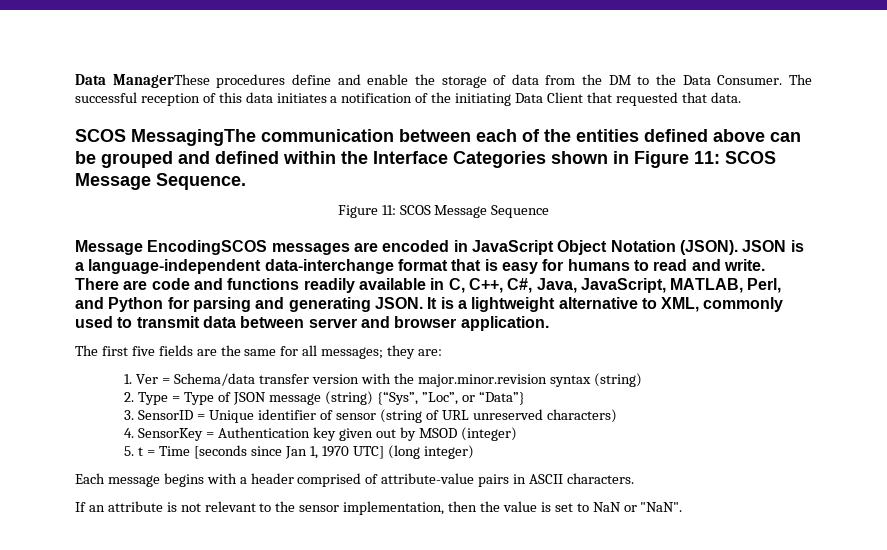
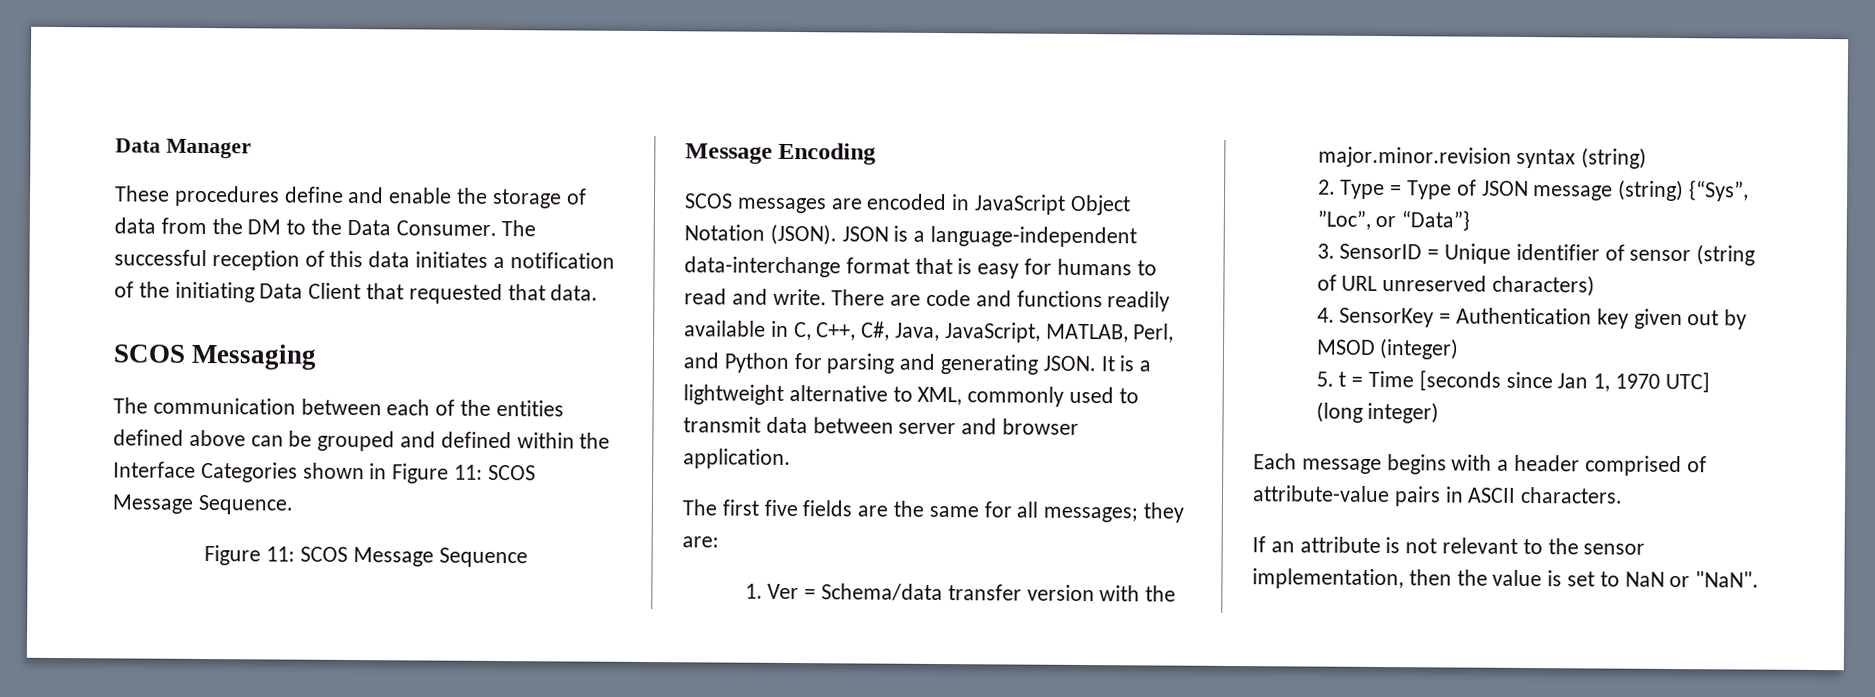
[75,74,210,88] Data ManagerThese -> [115,138,252,159] [114,185,170,202] Data Manager // These
[131,129,256,146] MessagingThe -> [191,343,318,370] [113,397,148,414] Messaging // The
[147,240,268,255] EncodingSCOS -> [778,142,877,165] [684,193,733,209] Encoding // SCOS

